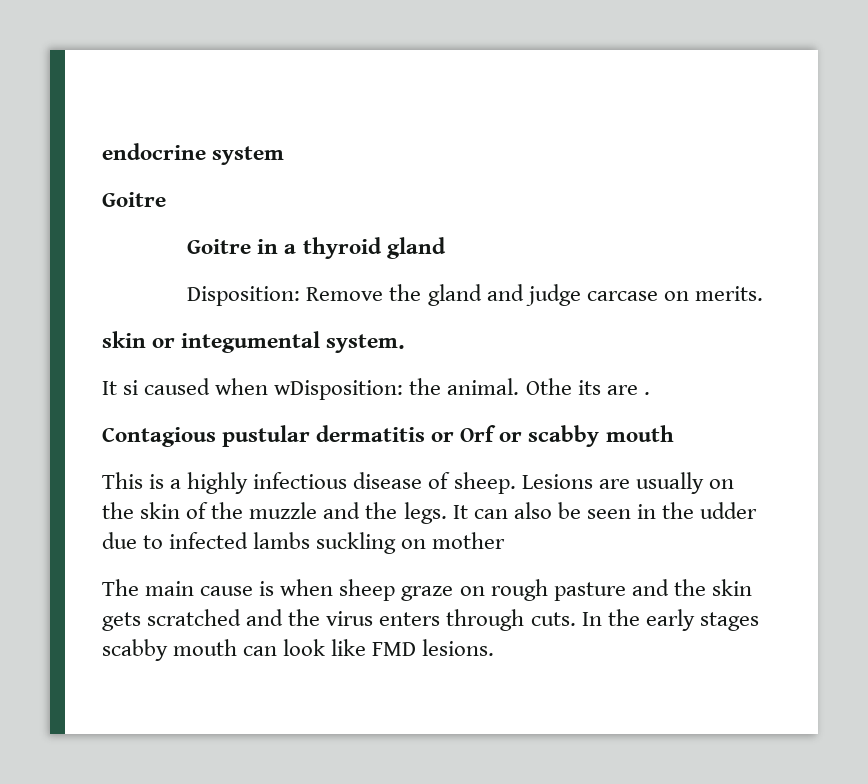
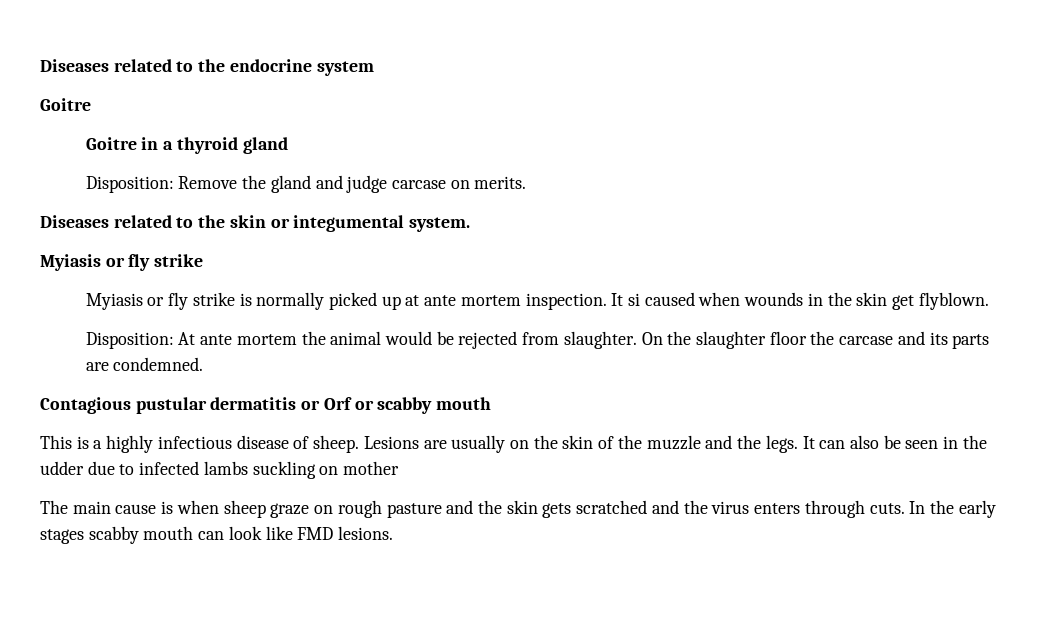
(102, 151) none -> [40,59,226,72] Diseases related to the
(763, 293) none -> [40,215,226,228] Diseases related to the
[102,378,650,400] It si caused when wDisposition: the animal. Othe its are . -> [40,254,204,271] [85,292,989,310] [85,331,990,349] [85,357,204,371] Myiasis or fly strike // Myiasis or fly strike is normally picked up at ante mortem inspection. It si caused when wounds in the skin get flyblown. // Disposition: At ante mortem the animal would be rejected from slaughter. On the slaughter floor the carcase and its parts are condemned.

